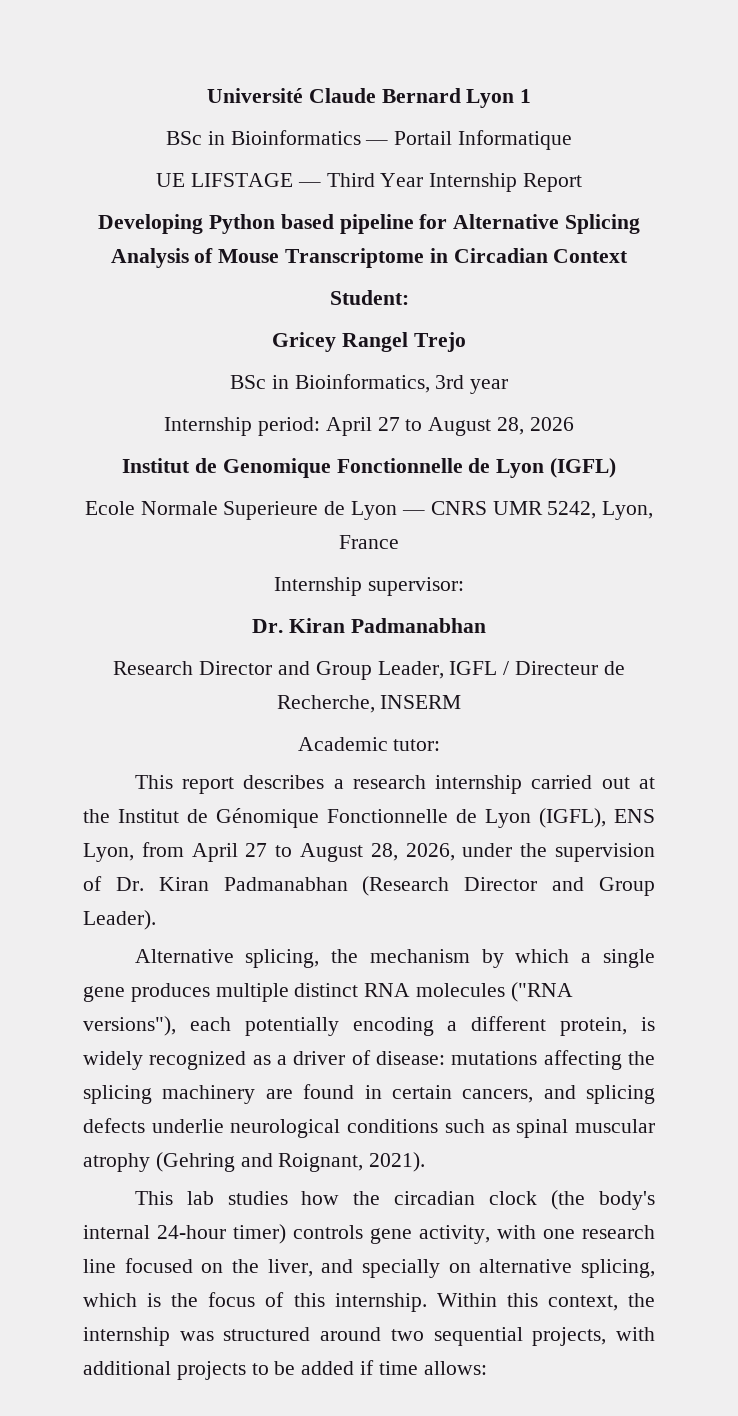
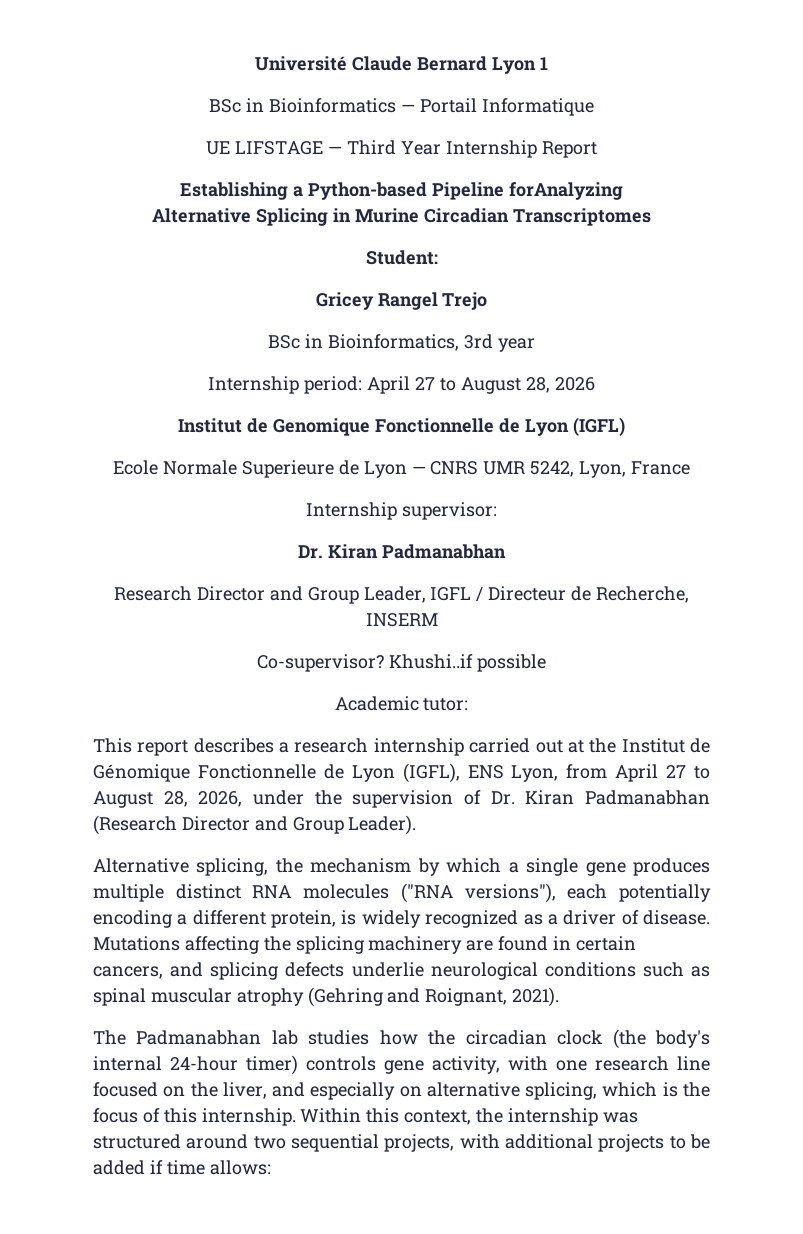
[98,214,640,234] [110,248,629,268] Developing Python based pipeline for Alternative Splicing Analysis of Mouse Transcriptome in Circadian Context -> [180,182,623,200] [152,208,651,226] Establishing a Python-based Pipeline forAnalyzing // Alternative Splicing in Murine Circadian Transcriptomes
(462, 702) none -> [257,654,546,672] // Co-supervisor? Khushi..if possible
[376,1051,538,1065] disease: mutations -> [643,910,711,925] [93,936,180,951] disease. Mutations
[134,1191,173,1205] This -> [93,1030,262,1045] The Padmanabhan
[362,1259,440,1278] specially -> [310,1082,396,1100] especially

